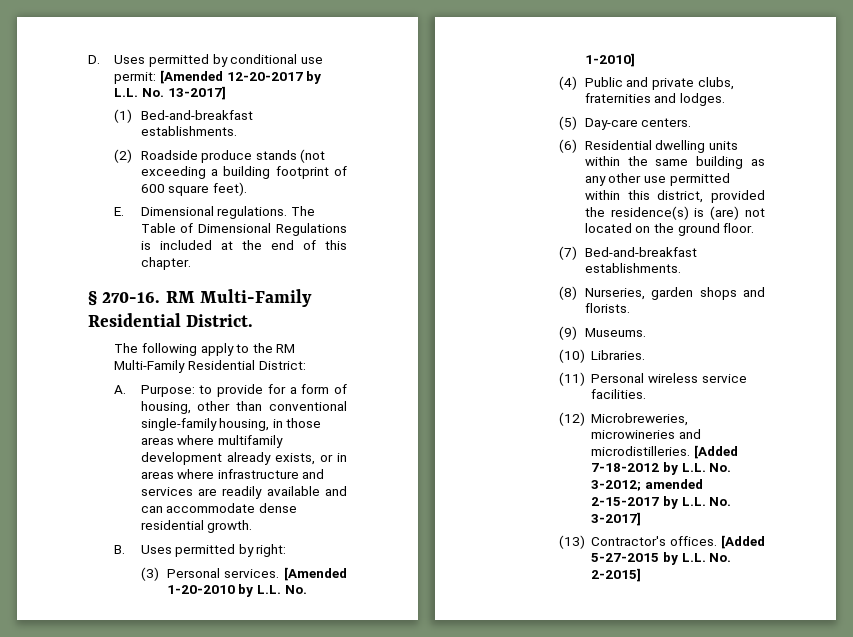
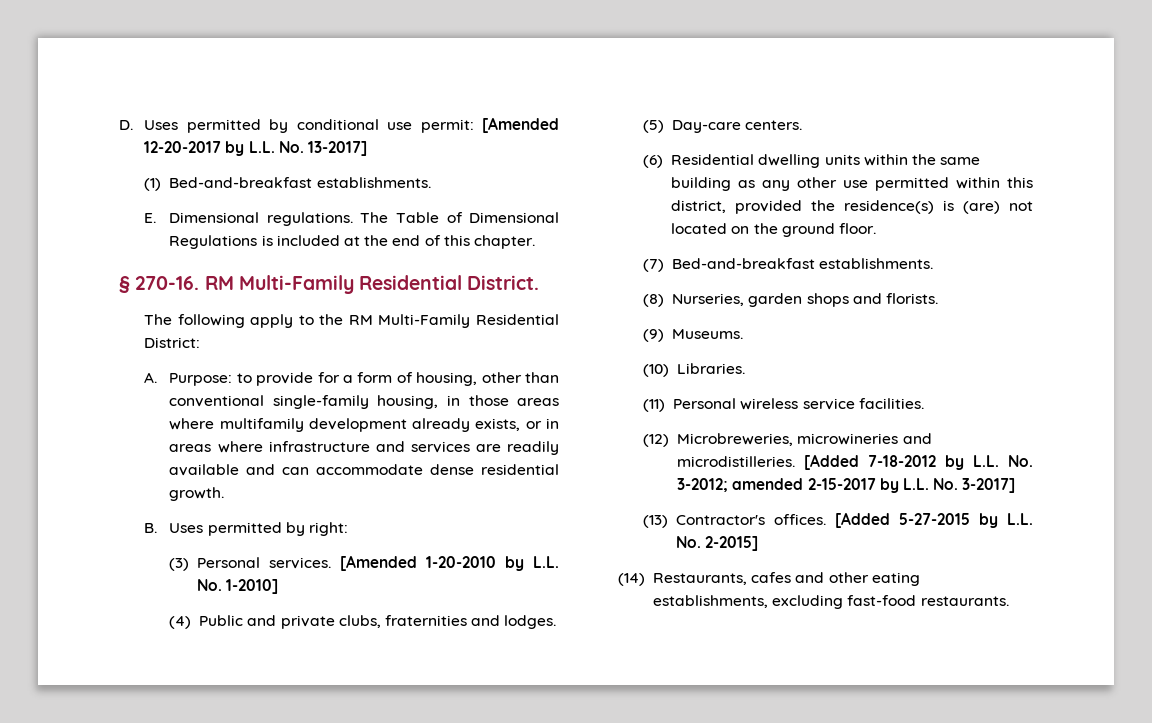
[114,149,326,163] [140,166,347,179] [140,182,247,196] // (2) Roadside produce stands (not exceeding a building footprint of 600 square feet). -> (431, 182) none
(642, 575) none -> [618,572,920,586] [652,595,1009,609] // (14) Restaurants, cafes and other eating establishments, excluding fast-food restaurants.

